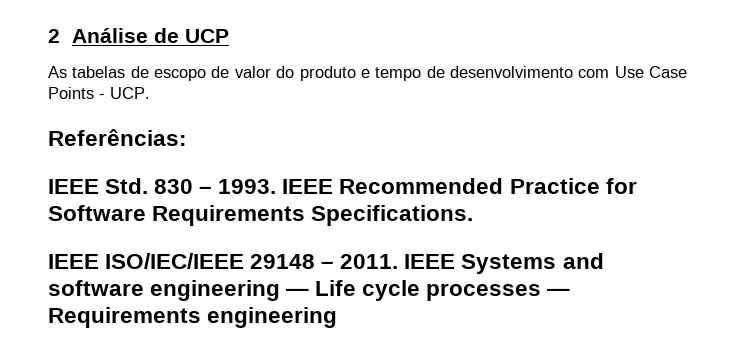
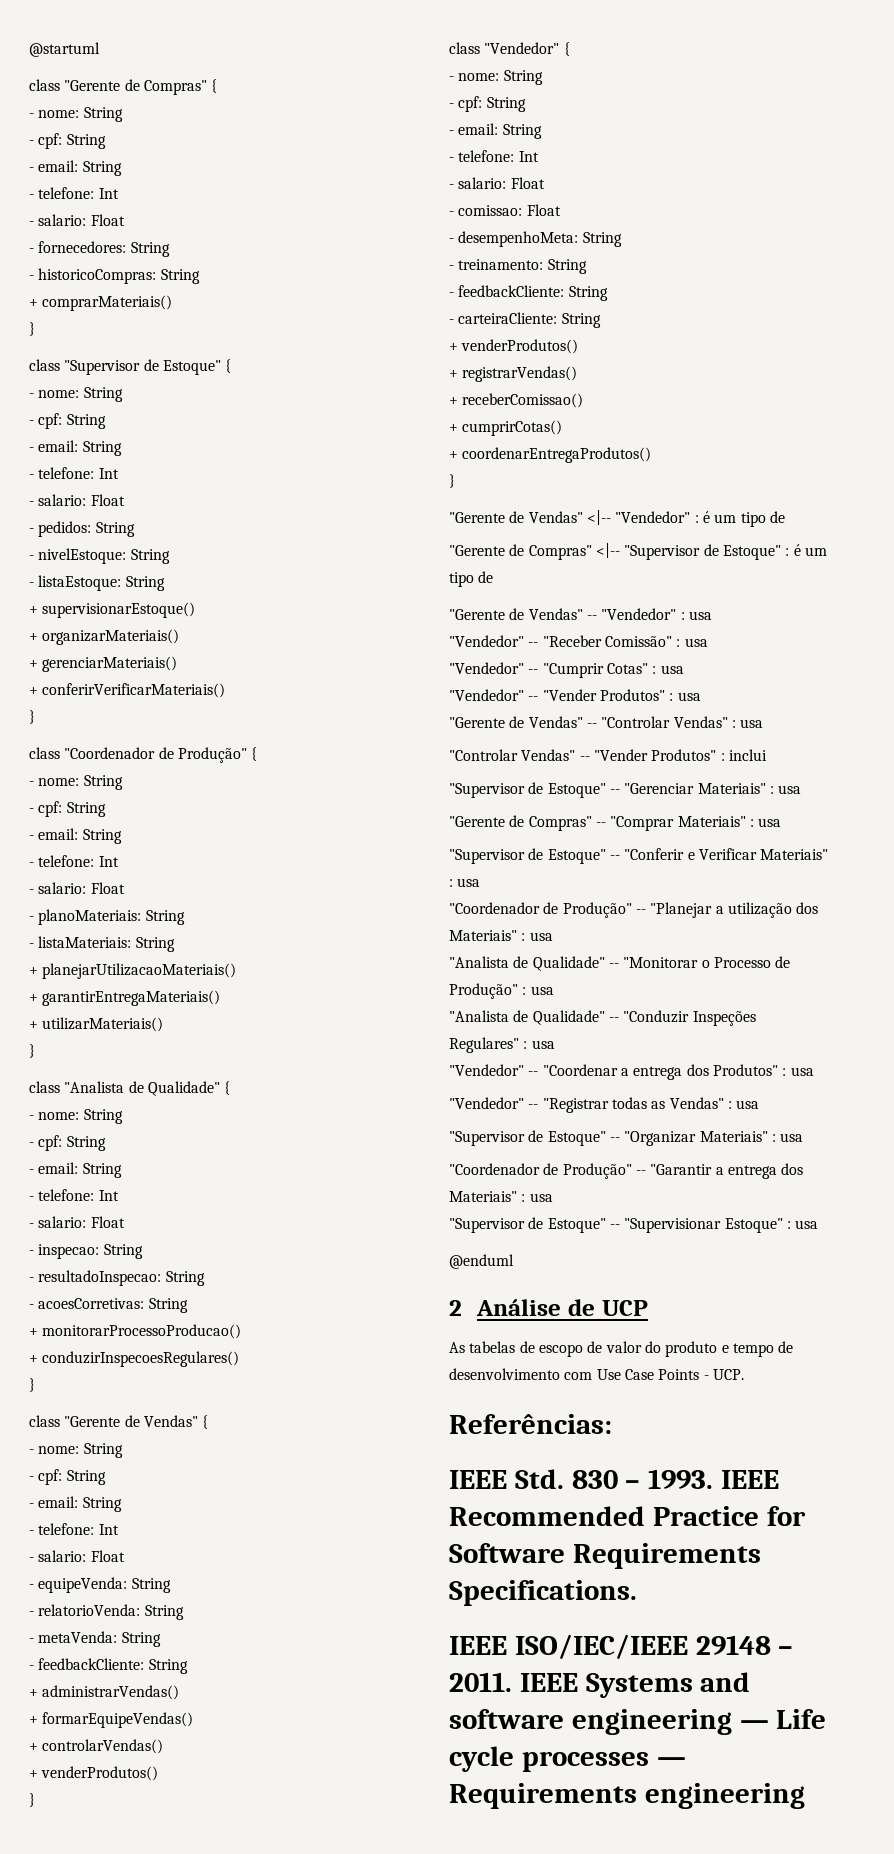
(48, 36) none -> [29,42,100,57] [29,79,218,95] [29,107,123,122] [29,133,106,149] [29,160,122,176] [29,187,119,199] [29,214,125,226] [29,241,170,257] [29,268,200,284] [29,295,173,311] [29,322,35,336] [29,359,232,375] [29,387,123,402] [29,413,106,429] [29,440,122,456] [29,467,119,479] [29,494,125,506] [29,521,135,537] [29,548,170,564] [29,575,165,591] [29,602,196,618] [29,629,180,645] [29,656,178,672] [29,683,226,698] [29,710,35,724] [29,747,258,763] [29,775,123,790] [29,801,106,817] [29,828,122,844] [29,855,119,867] [29,882,125,894] [29,909,185,925] [29,936,175,952] [29,963,237,979] [29,990,221,1006] [29,1017,164,1032] [29,1044,35,1058] [29,1081,231,1096] [29,1109,123,1124] [29,1135,106,1151] [29,1162,122,1178] [29,1189,119,1201] [29,1216,125,1228] [29,1244,143,1259] [29,1270,205,1286] [29,1298,188,1313] [29,1324,242,1339] [29,1351,240,1367] [29,1378,35,1392] [29,1415,209,1429] [29,1443,123,1458] [29,1469,106,1485] [29,1496,122,1512] [29,1523,119,1535] [29,1550,125,1562] [29,1577,171,1593] [29,1604,184,1620] [29,1631,161,1647] [29,1658,188,1674] [29,1685,180,1700] [29,1712,194,1728] [29,1739,164,1754] [29,1766,159,1781] [29,1793,35,1807] [449,42,570,56] [449,70,543,85] [449,96,526,112] [449,123,542,139] [449,150,539,162] [449,177,545,189] [449,204,561,216] [449,231,622,247] [449,259,587,274] [449,285,608,301] [449,312,601,328] [449,339,579,354] [449,366,578,382] [449,393,584,408] [449,420,563,436] [449,447,652,463] [449,474,455,488] [449,510,785,527] [449,543,827,560] [449,571,494,587] [449,608,712,620] [449,635,708,647] [449,662,684,678] [449,689,701,701] [449,716,764,728] [449,749,767,761] [449,782,802,798] [449,815,782,831] [449,848,829,864] [449,878,481,887] [449,902,819,918] [449,930,553,941] [449,956,791,971] [449,983,554,999] [449,1010,756,1026] [449,1037,555,1053] [449,1064,814,1080] [449,1097,760,1113] [449,1130,804,1146] [449,1163,804,1179] [449,1191,553,1202] [449,1217,819,1233] [449,1254,514,1269] @startuml // class "Gerente de Compras" { // - nome: String // - cpf: String // - email: String // - telefone: Int // - salario: Float // - fornecedores: String // - historicoCompras: String // + comprarMateriais() // } // class "Supervisor de Estoque" { // - nome: String // - cpf: String // - email: String // - telefone: Int // - salario: Float // - pedidos: String // - nivelEstoque: String // - listaEstoque: String // + supervisionarEstoque() // + organizarMateriais() // + gerenciarMateriais() // + conferirVerificarMateriais() // } // class "Coordenador de Produção" { // - nome: String // - cpf: String // - email: String // - telefone: Int // - salario: Float // - planoMateriais: String // - listaMateriais: String // + planejarUtilizacaoMateriais() // + garantirEntregaMateriais() // + utilizarMateriais() // } // class "Analista de Qualidade" { // - nome: String // - cpf: String // - email: String // - telefone: Int // - salario: Float // - inspecao: String // - resultadoInspecao: String // - acoesCorretivas: String // + monitorarProcessoProducao() // + conduzirInspecoesRegulares() // } // class "Gerente de Vendas" { // - nome: String // - cpf: String // - email: String // - telefone: Int // - salario: Float // - equipeVenda: String // - relatorioVenda: String // - metaVenda: String // - feedbackCliente: String // + administrarVendas() // + formarEquipeVendas() // + controlarVendas() // + venderProdutos() // } // class "Vendedor" { // - nome: String // - cpf: String // - email: String // - telefone: Int // - salario: Float // - comissao: Float // - desempenhoMeta: String // - treinamento: String // - feedbackCliente: String // - carteiraCliente: String // + venderProdutos() // + registrarVendas() // + receberComissao() // + cumprirCotas() // + coordenarEntregaProdutos() // } // "Gerente de Vendas" <|-- "Vendedor" : é um tipo de // "Gerente de Compras" <|-- "Supervisor de Estoque" : é um tipo de // "Gerente de Vendas" -- "Vendedor" : usa // "Vendedor" -- "Receber Comissão" : usa // "Vendedor" -- "Cumprir Cotas" : usa // "Vendedor" -- "Vender Produtos" : usa // "Gerente de Vendas" -- "Controlar Vendas" : usa // "Controlar Vendas" -- "Vender Produtos" : inclui // "Supervisor de Estoque" -- "Gerenciar Materiais" : usa // "Gerente de Compras" -- "Comprar Materiais" : usa // "Supervisor de Estoque" -- "Conferir e Verificar Materiais" : usa // "Coordenador de Produção" -- "Planejar a utilização dos Materiais" : usa // "Analista de Qualidade" -- "Monitorar o Processo de Produção" : usa // "Analista de Qualidade" -- "Conduzir Inspeções Regulares" : usa // "Vendedor" -- "Coordenar a entrega dos Produtos" : usa // "Vendedor" -- "Registrar todas as Vendas" : usa // "Supervisor de Estoque" -- "Organizar Materiais" : usa // "Coordenador de Produção" -- "Garantir a entrega dos Materiais" : usa // "Supervisor de Estoque" -- "Supervisionar Estoque" : usa // @enduml //

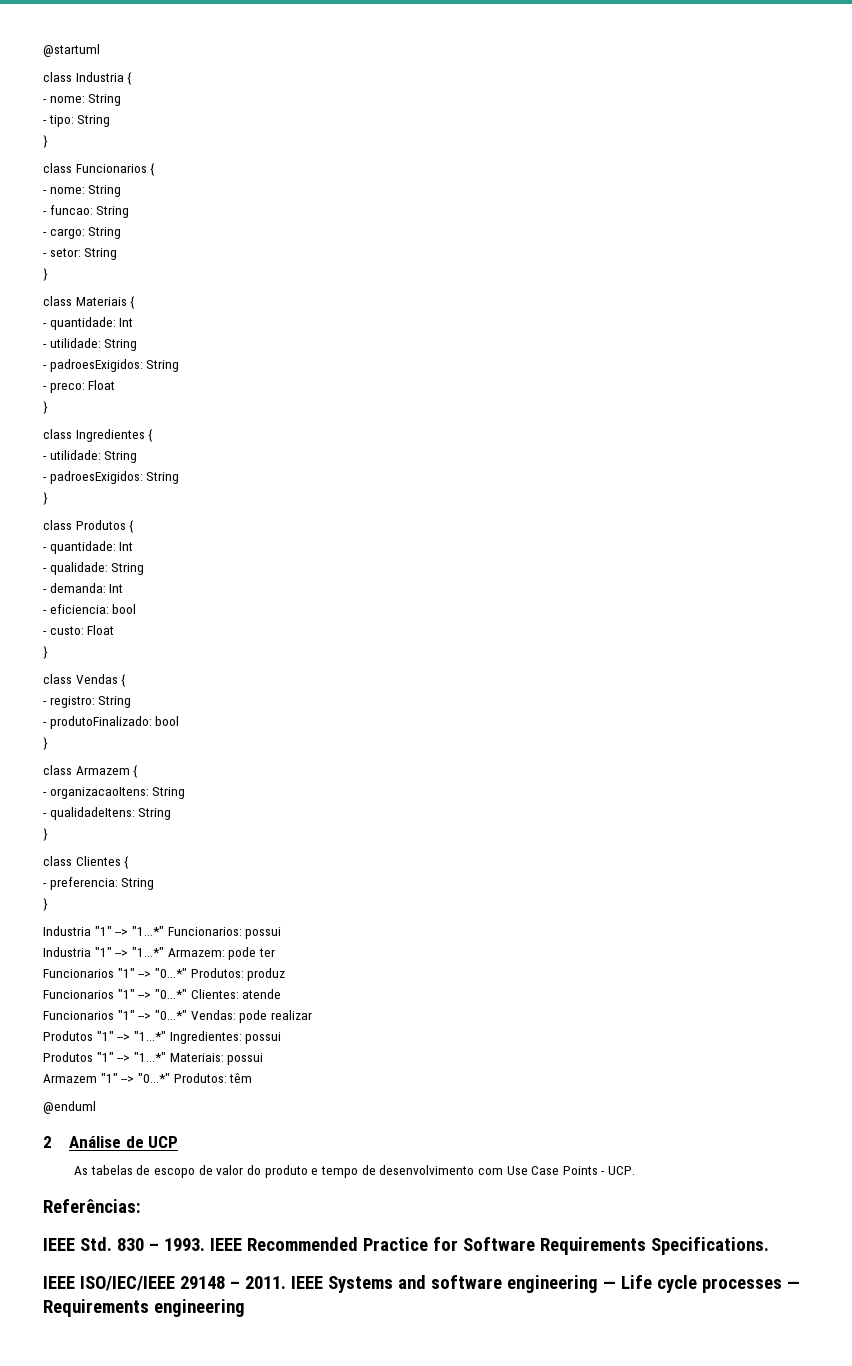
[64,79,218,95] [29,107,123,122] [29,133,106,149] [29,160,122,176] [29,187,119,199] [29,214,125,226] [29,241,170,257] [29,268,200,284] [29,295,173,311] [29,322,35,336] [29,359,232,375] [29,387,123,402] [29,413,106,429] [29,440,122,456] [29,467,119,479] [29,494,125,506] [29,521,135,537] [29,548,170,564] [29,575,165,591] [29,602,196,618] [29,629,180,645] [29,656,178,672] [29,683,226,698] [29,710,35,724] [29,747,258,763] [29,775,123,790] [29,801,106,817] [29,828,122,844] [29,855,119,867] [29,882,125,894] [29,909,185,925] [29,936,175,952] [29,963,237,979] [29,990,221,1006] [29,1017,164,1032] [29,1044,35,1058] [29,1081,231,1096] [29,1109,123,1124] [29,1135,106,1151] [29,1162,122,1178] [29,1189,119,1201] [29,1216,125,1228] [29,1244,143,1259] [29,1270,205,1286] [29,1298,188,1313] [29,1324,242,1339] [29,1351,240,1367] [29,1378,35,1392] [29,1415,209,1429] [29,1443,123,1458] [29,1469,106,1485] [29,1496,122,1512] [29,1523,119,1535] [29,1550,125,1562] [29,1577,171,1593] [29,1604,184,1620] [29,1631,161,1647] [29,1658,188,1674] [29,1685,180,1700] [29,1712,194,1728] [29,1739,164,1754] [29,1766,159,1781] [29,1793,35,1807] [449,42,570,56] [449,70,543,85] [449,96,526,112] [449,123,542,139] [449,150,539,162] [449,177,545,189] [449,204,561,216] [449,231,622,247] [449,259,587,274] [449,285,608,301] [449,312,601,328] [449,339,579,354] [449,366,578,382] [449,393,584,408] [449,420,563,436] [449,447,652,463] [449,474,455,488] [449,510,785,527] [449,543,827,560] [449,571,494,587] [449,608,712,620] [449,635,708,647] [449,662,684,678] [449,689,701,701] [449,716,764,728] [449,749,767,761] [449,782,802,798] [449,815,782,831] [449,848,829,864] [449,878,481,887] [449,902,819,918] [449,930,553,941] [449,956,791,971] [449,983,554,999] [449,1010,756,1026] [449,1037,555,1053] [449,1064,814,1080] [449,1097,760,1113] [449,1130,804,1146] [449,1163,804,1179] [449,1191,553,1202] [449,1217,819,1233] "Gerente de Compras" { // - nome: String // - cpf: String // - email: String // - telefone: Int // - salario: Float // - fornecedores: String // - historicoCompras: String // + comprarMateriais() // } // class "Supervisor de Estoque" { // - nome: String // - cpf: String // - email: String // - telefone: Int // - salario: Float // - pedidos: String // - nivelEstoque: String // - listaEstoque: String // + supervisionarEstoque() // + organizarMateriais() // + gerenciarMateriais() // + conferirVerificarMateriais() // } // class "Coordenador de Produção" { // - nome: String // - cpf: String // - email: String // - telefone: Int // - salario: Float // - planoMateriais: String // - listaMateriais: String // + planejarUtilizacaoMateriais() // + garantirEntregaMateriais() // + utilizarMateriais() // } // class "Analista de Qualidade" { // - nome: String // - cpf: String // - email: String // - telefone: Int // - salario: Float // - inspecao: String // - resultadoInspecao: String // - acoesCorretivas: String // + monitorarProcessoProducao() // + conduzirInspecoesRegulares() // } // class "Gerente de Vendas" { // - nome: String // - cpf: String // - email: String // - telefone: Int // - salario: Float // - equipeVenda: String // - relatorioVenda: String // - metaVenda: String // - feedbackCliente: String // + administrarVendas() // + formarEquipeVendas() // + controlarVendas() // + venderProdutos() // } // class "Vendedor" { // - nome: String // - cpf: String // - email: String // - telefone: Int // - salario: Float // - comissao: Float // - desempenhoMeta: String // - treinamento: String // - feedbackCliente: String // - carteiraCliente: String // + venderProdutos() // + registrarVendas() // + receberComissao() // + cumprirCotas() // + coordenarEntregaProdutos() // } // "Gerente de Vendas" <|-- "Vendedor" : é um tipo de // "Gerente de Compras" <|-- "Supervisor de Estoque" : é um tipo de // "Gerente de Vendas" -- "Vendedor" : usa // "Vendedor" -- "Receber Comissão" : usa // "Vendedor" -- "Cumprir Cotas" : usa // "Vendedor" -- "Vender Produtos" : usa // "Gerente de Vendas" -- "Controlar Vendas" : usa // "Controlar Vendas" -- "Vender Produtos" : inclui // "Supervisor de Estoque" -- "Gerenciar Materiais" : usa // "Gerente de Compras" -- "Comprar Materiais" : usa // "Supervisor de Estoque" -- "Conferir e Verificar Materiais" : usa // "Coordenador de Produção" -- "Planejar a utilização dos Materiais" : usa // "Analista de Qualidade" -- "Monitorar o Processo de Produção" : usa // "Analista de Qualidade" -- "Conduzir Inspeções Regulares" : usa // "Vendedor" -- "Coordenar a entrega dos Produtos" : usa // "Vendedor" -- "Registrar todas as Vendas" : usa // "Supervisor de Estoque" -- "Organizar Materiais" : usa // "Coordenador de Produção" -- "Garantir a entrega dos Materiais" : usa // "Supervisor de Estoque" -- "Supervisionar Estoque" : usa -> [75,72,133,85] [43,94,122,106] [43,115,111,127] [43,135,48,148] [43,163,156,176] [43,185,122,197] [43,205,130,218] [43,227,122,239] [43,248,118,260] [43,268,48,281] [43,296,136,309] [43,317,134,330] [43,338,138,351] [43,359,180,372] [43,380,116,393] [43,401,48,414] [43,429,154,442] [43,450,138,463] [43,471,180,484] [43,492,48,505] [43,520,135,533] [43,541,134,554] [43,562,145,575] [43,583,124,593] [43,604,137,614] [43,625,115,635] [43,646,48,659] [43,674,127,687] [43,696,132,708] [43,716,180,729] [43,737,48,750] [43,765,139,778] [43,787,186,799] [43,807,172,820] [43,828,48,841] [43,856,130,869] [43,877,155,890] [43,898,48,911] [43,926,282,939] [43,947,275,960] [43,968,286,981] [43,989,282,999] [43,1010,312,1023] [43,1031,282,1044] [43,1052,264,1065] [43,1073,253,1083] Industria { // - nome: String // - tipo: String // } // class Funcionarios { // - nome: String // - funcao: String // - cargo: String // - setor: String // } // class Materiais { // - quantidade: Int // - utilidade: String // - padroesExigidos: String // - preco: Float // } // class Ingredientes { // - utilidade: String // - padroesExigidos: String // } // class Produtos { // - quantidade: Int // - qualidade: String // - demanda: Int // - eficiencia: bool // - custo: Float // } // class Vendas { // - registro: String // - produtoFinalizado: bool // } // class Armazem { // - organizacaoItens: String // - qualidadeItens: String // } // class Clientes { // - preferencia: String // } // Industria "1" --> "1...*" Funcionarios: possui // Industria "1" --> "1...*" Armazem: pode ter // Funcionarios "1" --> "0...*" Produtos: produz // Funcionarios "1" --> "0...*" Clientes: atende // Funcionarios "1" --> "0...*" Vendas: pode realizar // Produtos "1" --> "1...*" Ingredientes: possui // Produtos "1" --> "1...*" Materiais: possui // Armazem "1" --> "0...*" Produtos: têm

